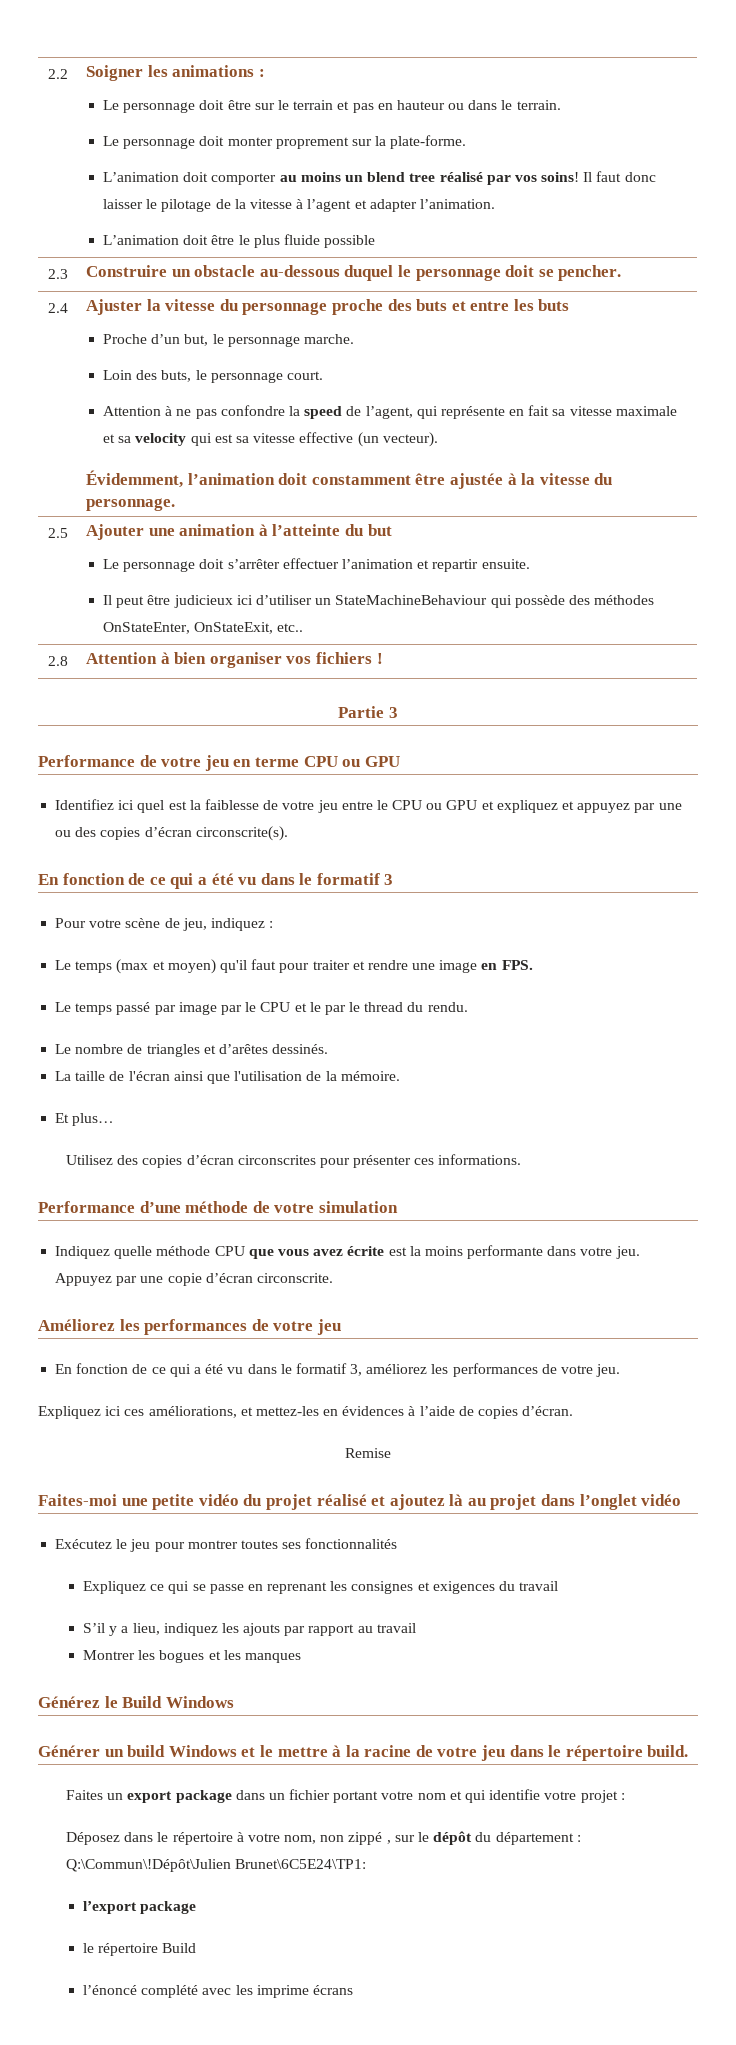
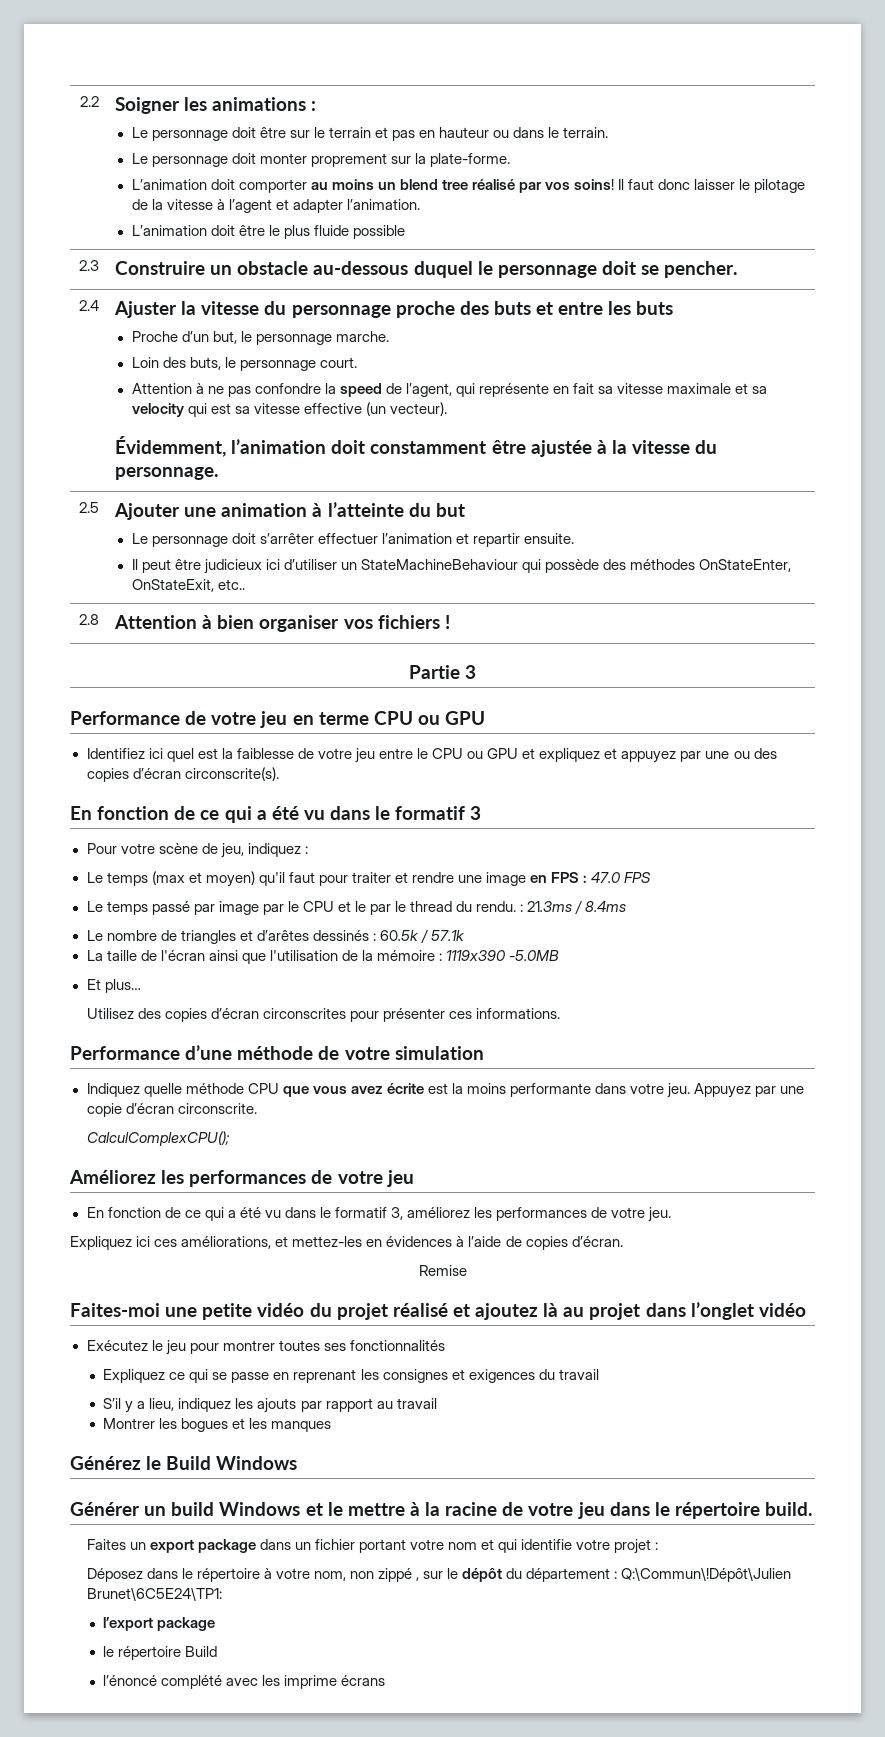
[501,960,533,970] FPS. -> [551,872,652,883] FPS : 47.0 FPS
(468, 1007) none -> [520,900,627,914] : 21.3ms / 8.4ms
[272,1044,329,1054] dessinés. -> [312,929,466,943] dessinés : 60.5k / 57.1k
[340,1071,400,1081] mémoire. -> [376,950,560,961] mémoire : 1119x390 -5.0MB
(333, 1278) none -> [86,1131,230,1146] // CalculComplexCPU();

